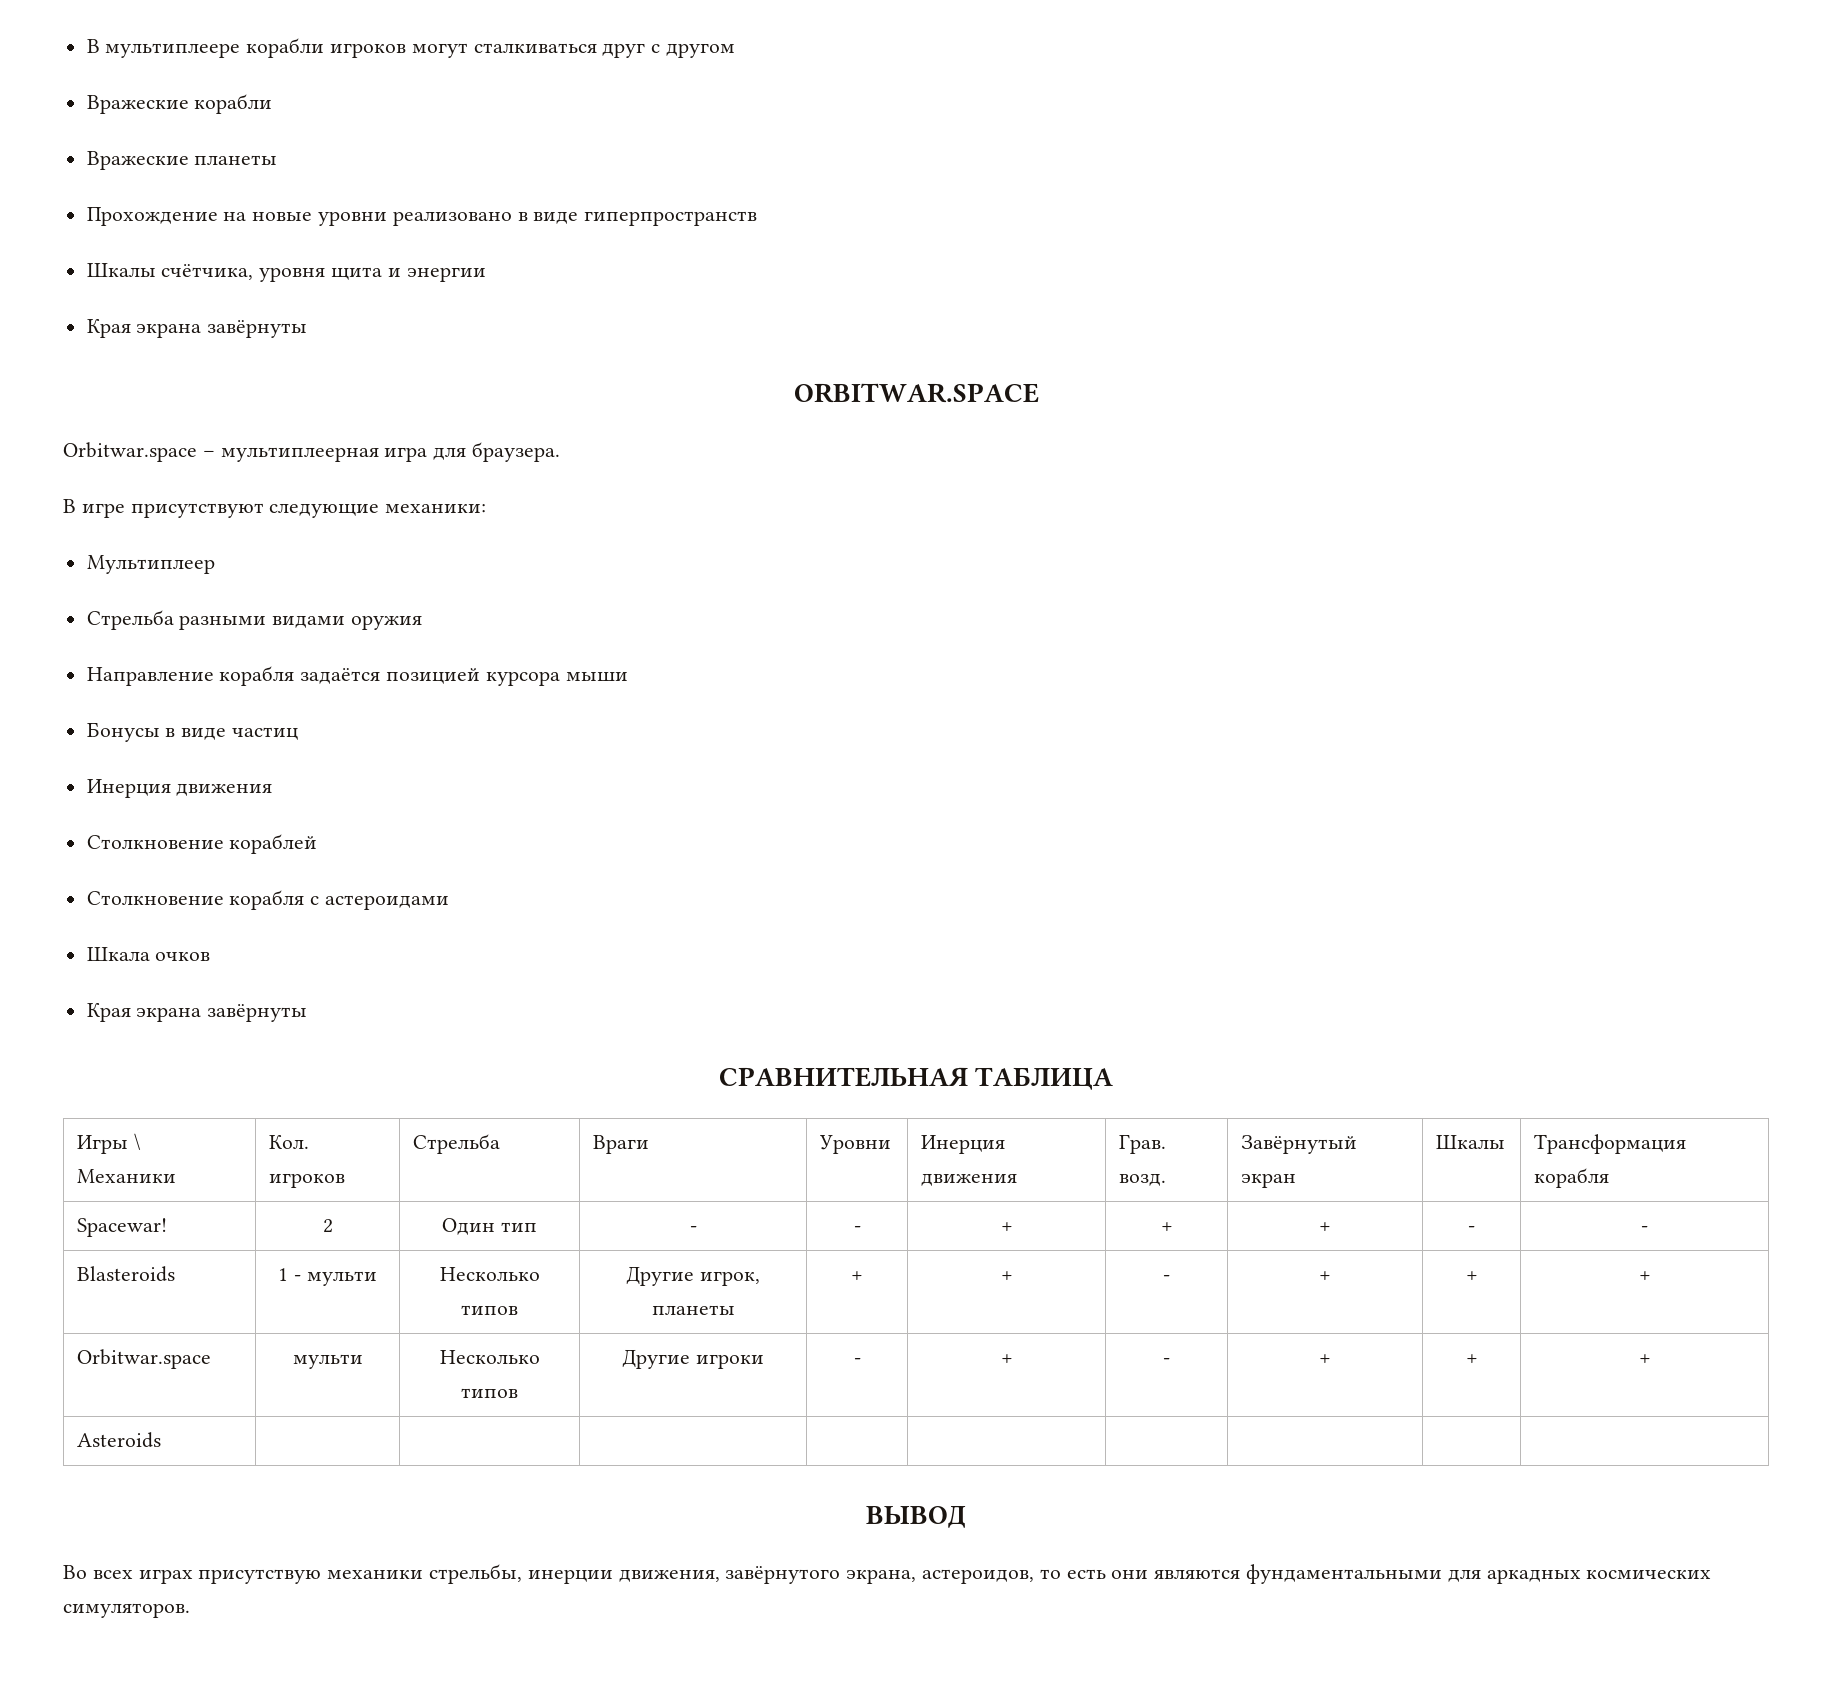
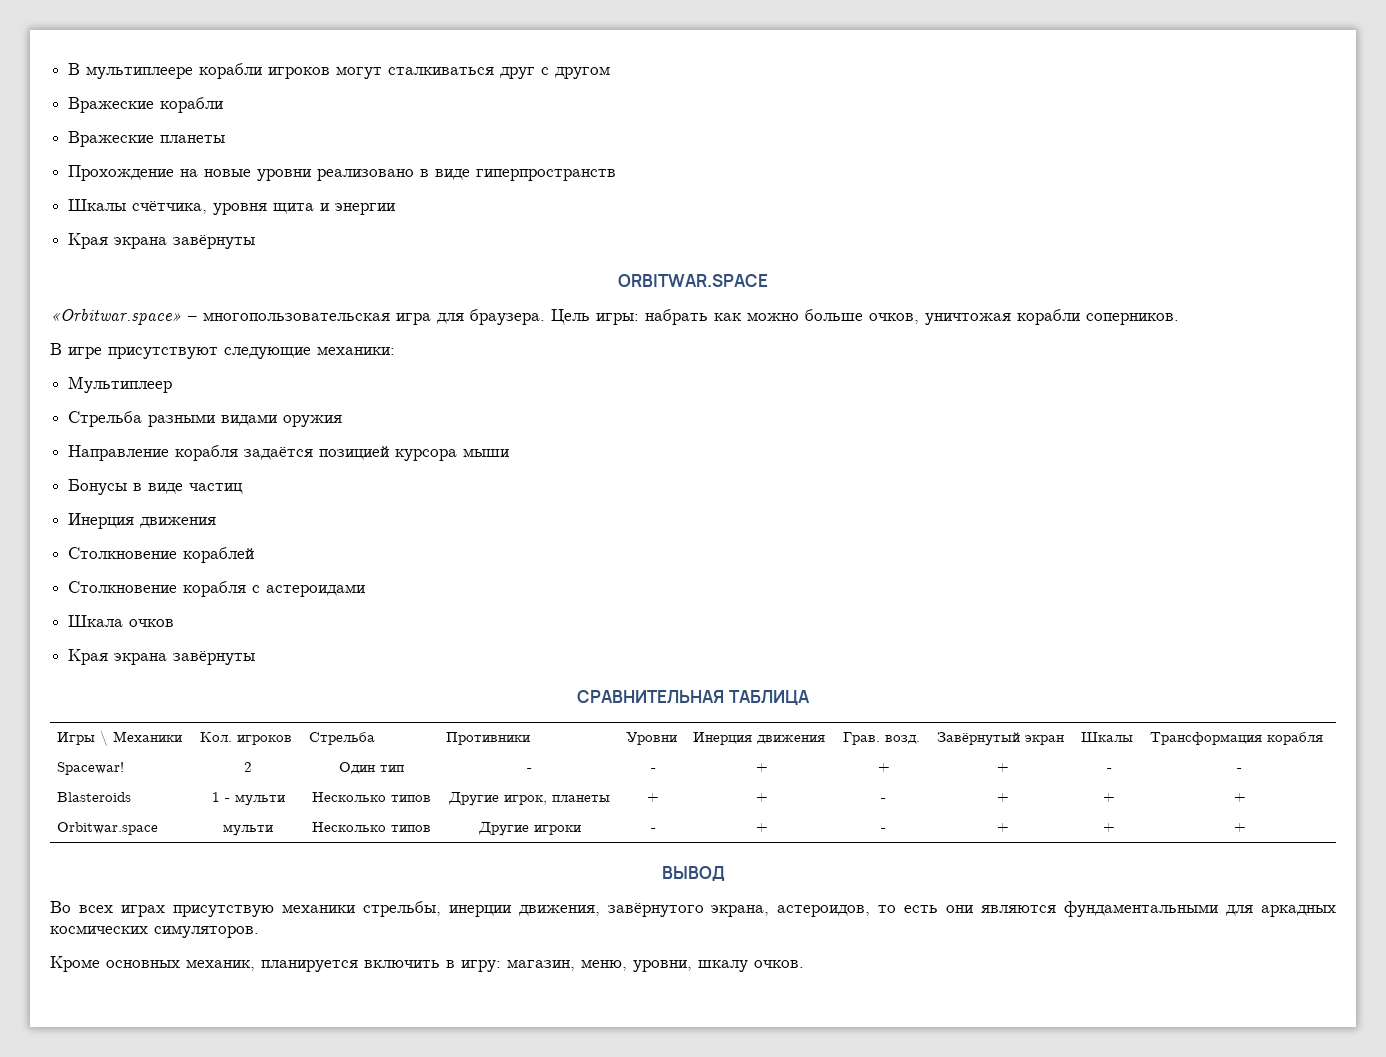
[63,442,379,462] Orbitwar.space – мультиплеерная -> [50,309,390,325] «Orbitwar.space» – многопользовательская
(561, 452) none -> [551,309,1179,325] Цель игры: набрать как можно больше очков, уничтожая корабли соперников.
[593,1135,650,1154] Враги -> [445,732,530,745] Противники
[77,1432,162,1448] // Asteroids | | | | | | | | | -> (1246, 827) none
(190, 1610) none -> [50,956,804,972] // Кроме основных механик, планируется включить в игру: магазин, меню, уровни, шкалу очков.

